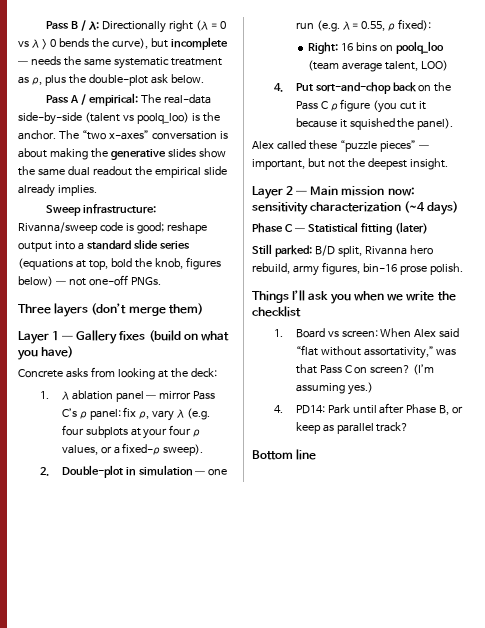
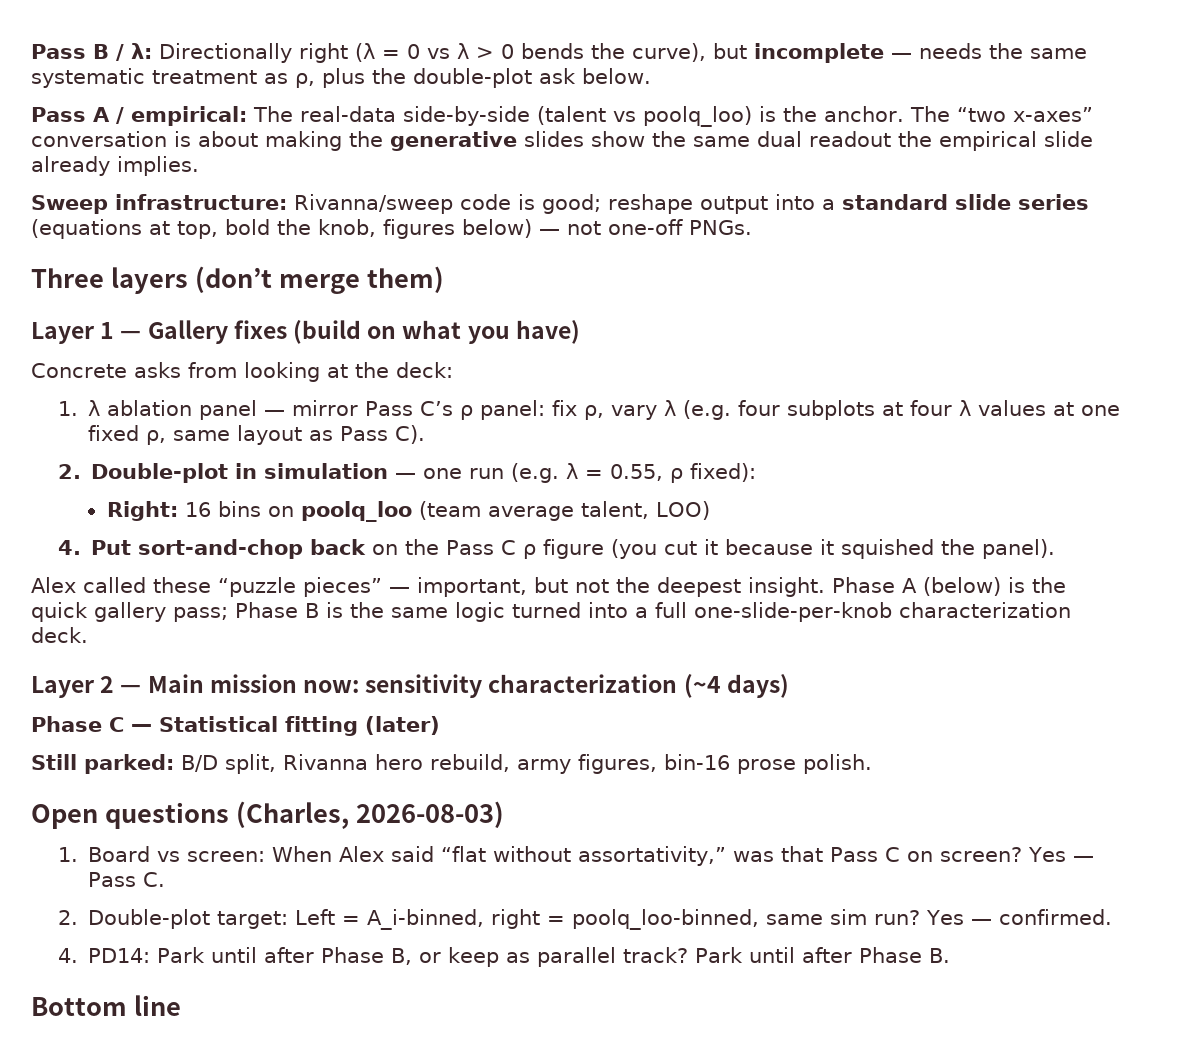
[143,425,201,439] [61,443,204,456] your four ρ values, or a fixed-ρ sweep). -> [909,400,1120,416] [87,425,425,445] four λ values at one fixed ρ, same layout as Pass C).
(448, 164) none -> [832,577,1066,596] [31,602,1071,622] [31,627,88,643] Phase A (below) is the quick gallery pass; Phase B is the same logic turned into a full one-slide-per-knob characterization deck.
[252,290,456,304] [252,306,301,317] Things I’ll ask you when we write the checklist -> [31,801,504,829] Open questions (Charles, 2026-08-03)
[413,364,435,375] [295,382,373,395] (I’m assuming yes.) -> [1027,847,1094,862] [87,872,165,887] [57,909,1112,930] Yes — Pass C. // 2. Double-plot target: Left = A_i-binned, right = poolq_loo-binned, same sim run? Yes — confirmed.
(409, 427) none -> [694,947,950,963] Park until after Phase B.

